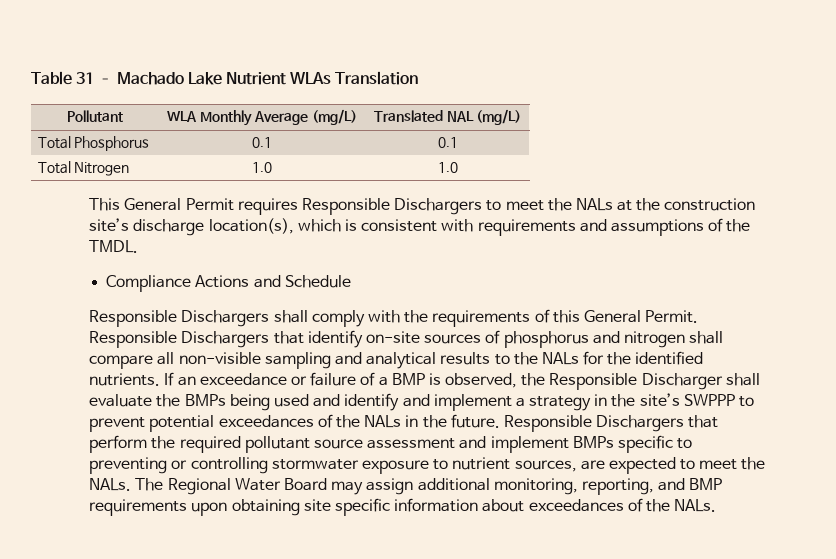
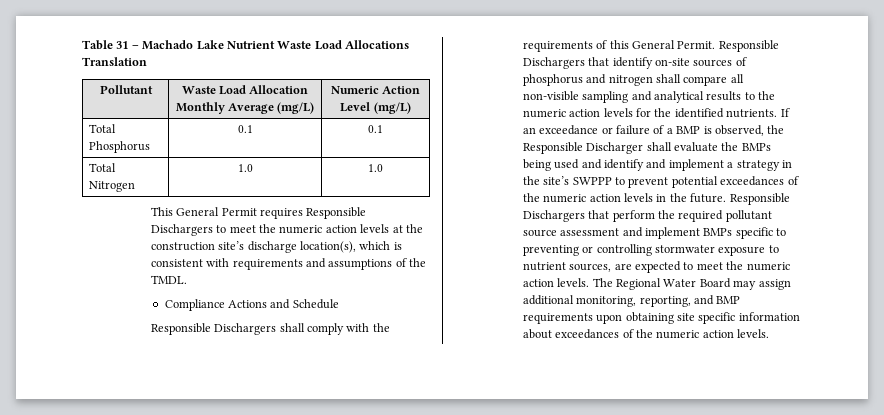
[290,72,332,84] WLAs -> [277,40,409,50] Waste Load Allocations
[167,111,198,122] WLA -> [181,85,309,95] Waste Load Allocation
[373,110,474,122] Translated NAL -> [330,86,421,94] [340,102,371,112] Numeric Action Level
[575,198,613,211] NALs -> [279,224,390,234] numeric action levels
[541,352,579,365] NALs -> [522,108,633,118] numeric action levels
[364,415,402,428] NALs -> [543,193,654,203] numeric action levels
[89,478,132,491] NALs. -> [746,262,790,271] [522,278,590,287] numeric action levels.
[674,499,717,512] NALs. -> [656,329,770,339] numeric action levels.

